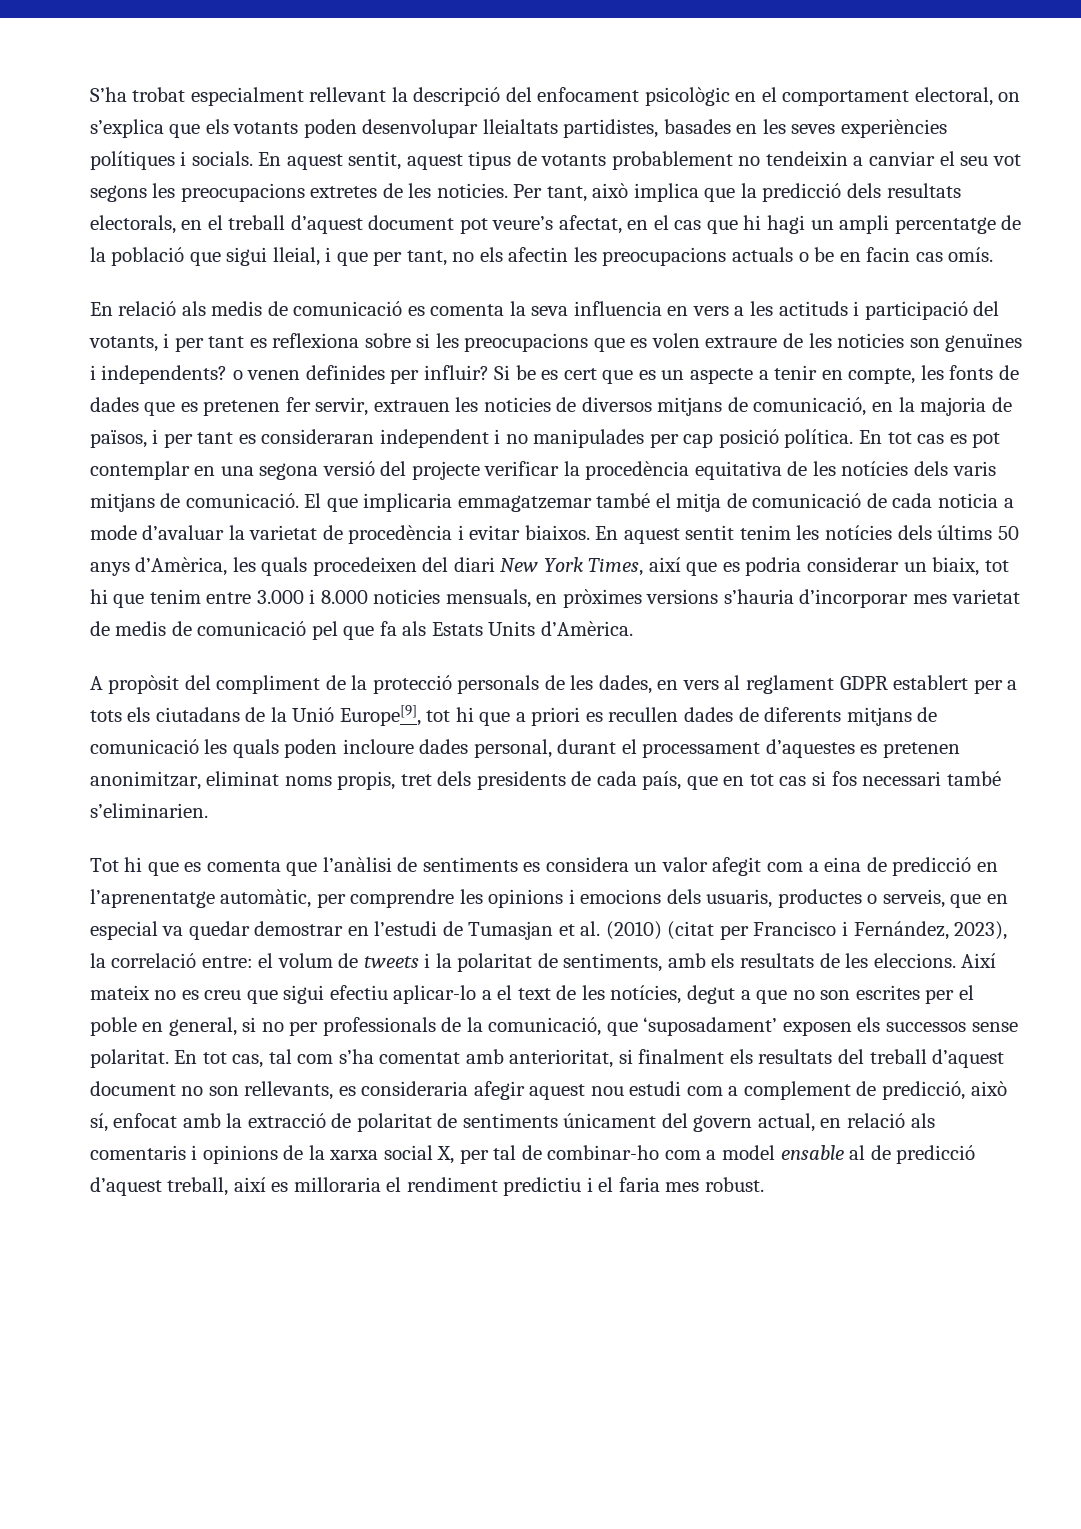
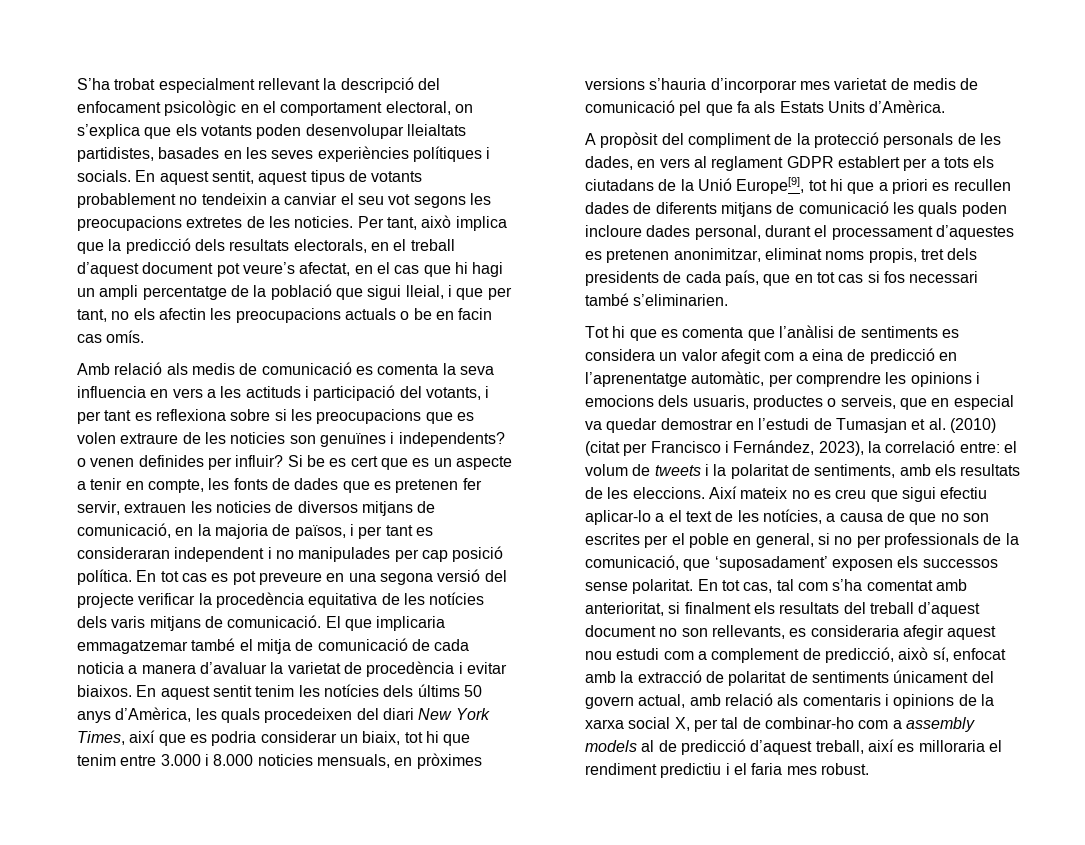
[89,302,113,316] En -> [77,363,111,375] Amb
[89,461,190,480] contemplar -> [259,572,323,585] preveure
[89,525,137,540] mode -> [141,664,196,674] manera
[686,985,751,1004] degut a -> [826,510,905,522] a causa de
[820,1118,842,1128] en -> [689,694,721,706] amb
[721,1145,844,1160] model ensable -> [905,717,975,732] [585,740,638,752] assembly models

